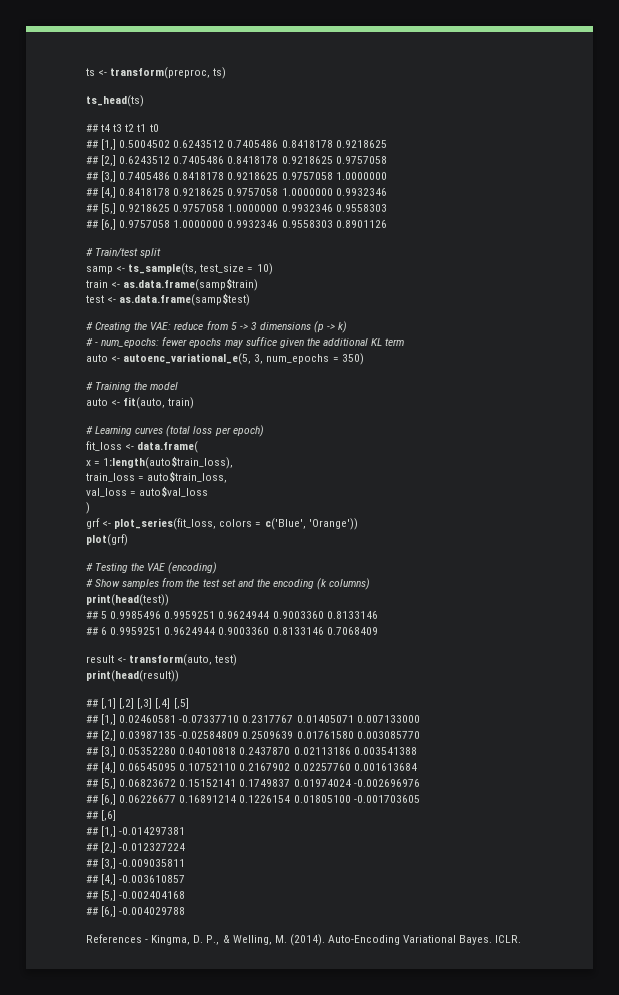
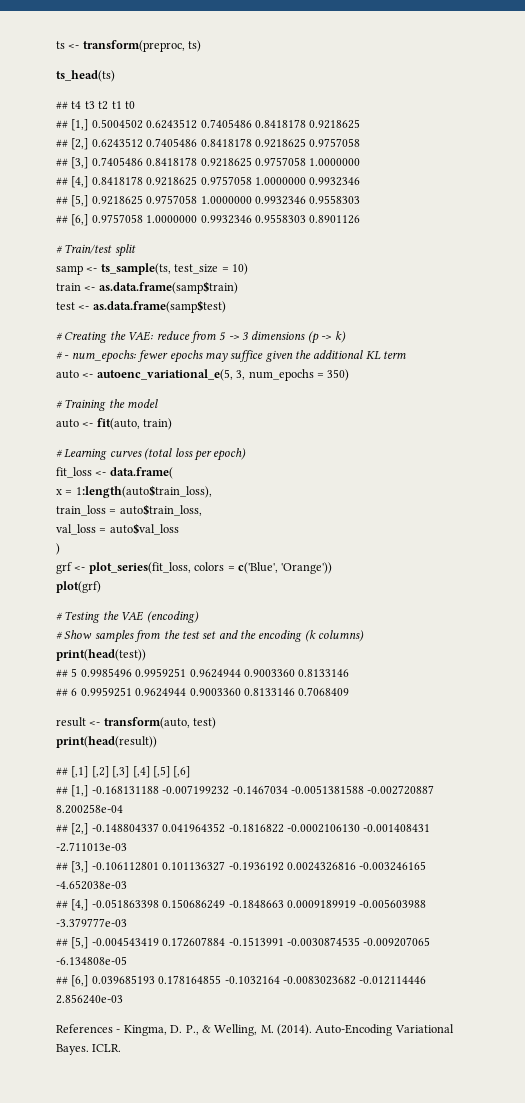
[86,714,420,725] [86,730,420,741] [86,746,417,757] [86,762,417,773] [86,778,420,789] [86,794,420,805] [86,810,117,821] [86,826,186,837] [86,842,186,853] [86,858,186,869] [86,874,186,885] [86,890,186,901] [86,906,186,917] // ## [1,] 0.02460581 -0.07337710 0.2317767 0.01405071 0.007133000 // ## [2,] 0.03987135 -0.02584809 0.2509639 0.01761580 0.003085770 // ## [3,] 0.05352280 0.04010818 0.2437870 0.02113186 0.003541388 // ## [4,] 0.06545095 0.10752110 0.2167902 0.02257760 0.001613684 // ## [5,] 0.06823672 0.15152141 0.1749837 0.01974024 -0.002696976 // ## [6,] 0.06226677 0.16891214 0.1226154 0.01805100 -0.001703605 // ## [,6] // ## [1,] -0.014297381 // ## [2,] -0.012327224 // ## [3,] -0.009035811 // ## [4,] -0.003610857 // ## [5,] -0.002404168 // ## [6,] -0.004029788 -> [173,766,191,778] [56,785,435,797] [56,804,123,814] [56,823,431,835] [56,842,127,852] [56,861,427,873] [56,880,127,890] [56,899,427,911] [56,918,127,927] [56,937,431,949] [56,956,127,965] [56,975,427,987] [56,994,123,1004] [,6] // ## [1,] -0.168131188 -0.007199232 -0.1467034 -0.0051381588 -0.002720887 8.200258e-04 // ## [2,] -0.148804337 0.041964352 -0.1816822 -0.0002106130 -0.001408431 -2.711013e-03 // ## [3,] -0.106112801 0.101136327 -0.1936192 0.0024326816 -0.003246165 -4.652038e-03 // ## [4,] -0.051863398 0.150686249 -0.1848663 0.0009189919 -0.005603988 -3.379777e-03 // ## [5,] -0.004543419 0.172607884 -0.1513991 -0.0030874535 -0.009207065 -6.134808e-05 // ## [6,] 0.039685193 0.178164855 -0.1032164 -0.0083023682 -0.012114446 2.856240e-03

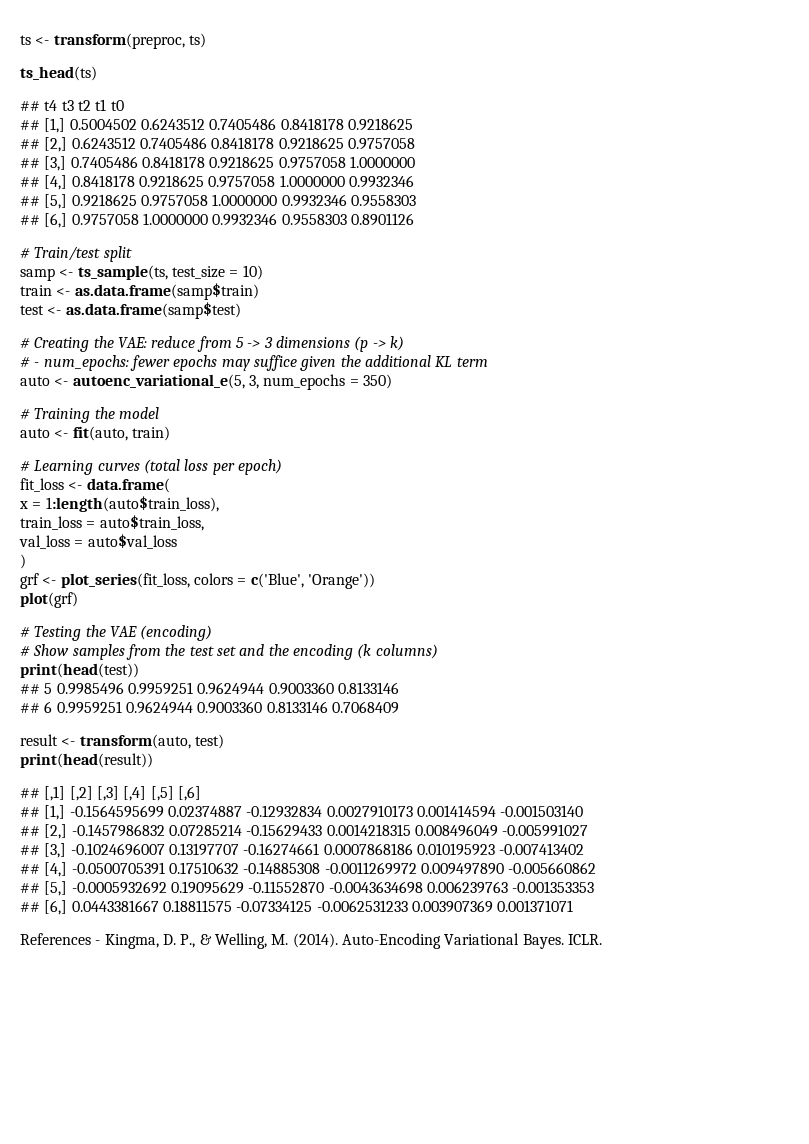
[91,785,435,795] [56,804,123,814] [56,823,431,835] [56,842,127,852] [56,861,427,873] [56,880,127,890] [56,899,427,911] [56,918,127,927] [56,937,431,949] [56,956,127,965] [56,975,427,987] [56,994,123,1004] -0.168131188 -0.007199232 -0.1467034 -0.0051381588 -0.002720887 8.200258e-04 // ## [2,] -0.148804337 0.041964352 -0.1816822 -0.0002106130 -0.001408431 -2.711013e-03 // ## [3,] -0.106112801 0.101136327 -0.1936192 0.0024326816 -0.003246165 -4.652038e-03 // ## [4,] -0.051863398 0.150686249 -0.1848663 0.0009189919 -0.005603988 -3.379777e-03 // ## [5,] -0.004543419 0.172607884 -0.1513991 -0.0030874535 -0.009207065 -6.134808e-05 // ## [6,] 0.039685193 0.178164855 -0.1032164 -0.0083023682 -0.012114446 2.856240e-03 -> [69,805,584,818] [20,824,589,839] [20,843,585,858] [20,862,597,877] [20,881,595,896] [20,900,574,915] -0.1564595699 0.02374887 -0.12932834 0.0027910173 0.001414594 -0.001503140 // ## [2,] -0.1457986832 0.07285214 -0.15629433 0.0014218315 0.008496049 -0.005991027 // ## [3,] -0.1024696007 0.13197707 -0.16274661 0.0007868186 0.010195923 -0.007413402 // ## [4,] -0.0500705391 0.17510632 -0.14885308 -0.0011269972 0.009497890 -0.005660862 // ## [5,] -0.0005932692 0.19095629 -0.11552870 -0.0043634698 0.006239763 -0.001353353 // ## [6,] 0.0443381667 0.18811575 -0.07334125 -0.0062531233 0.003907369 0.001371071

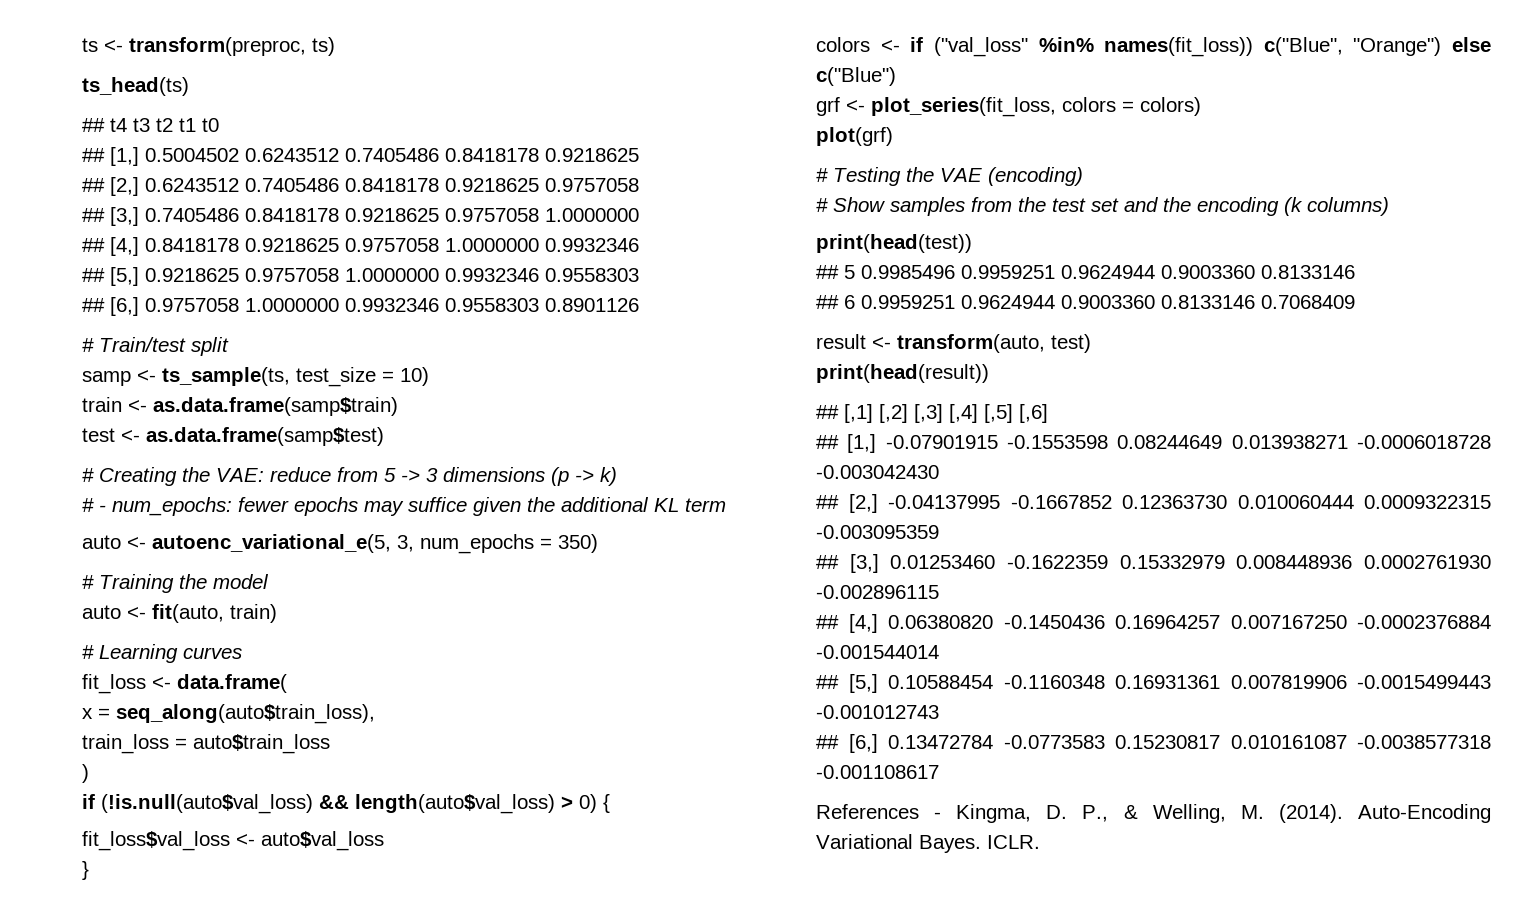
[143,459,282,475] (total loss per epoch) -> (242, 653) none
[45,496,219,512] 1:length(auto$train_loss), -> [116,704,375,724] seq_along(auto$train_loss),
[99,515,204,531] [19,534,177,549] [20,554,26,569] auto$train_loss, // val_loss = auto$val_loss // ) -> [193,734,330,754] [82,764,89,783] [82,794,610,814] [82,831,384,851] [82,861,89,880] [816,37,1491,57] [816,67,896,86] auto$train_loss // ) // if (!is.null(auto$val_loss) && length(auto$val_loss) > 0) { // fit_loss$val_loss <- auto$val_loss // } // colors <- if ("val_loss" %in% names(fit_loss)) c("Blue", "Orange") else c("Blue")
[250,573,375,589] c('Blue', 'Orange')) -> [1140,97,1201,116] colors)
[69,805,584,818] [20,824,589,839] [20,843,585,858] [20,862,597,877] [20,881,595,896] [20,900,574,915] -0.1564595699 0.02374887 -0.12932834 0.0027910173 0.001414594 -0.001503140 // ## [2,] -0.1457986832 0.07285214 -0.15629433 0.0014218315 0.008496049 -0.005991027 // ## [3,] -0.1024696007 0.13197707 -0.16274661 0.0007868186 0.010195923 -0.007413402 // ## [4,] -0.0500705391 0.17510632 -0.14885308 -0.0011269972 0.009497890 -0.005660862 // ## [5,] -0.0005932692 0.19095629 -0.11552870 -0.0043634698 0.006239763 -0.001353353 // ## [6,] 0.0443381667 0.18811575 -0.07334125 -0.0062531233 0.003907369 0.001371071 -> [885,435,1491,449] [816,465,939,479] [816,494,1491,513] [816,525,939,539] [816,554,1491,573] [816,585,939,599] [816,614,1491,633] [816,645,939,659] [816,674,1491,693] [816,705,939,719] [816,734,1491,753] [816,765,939,779] -0.07901915 -0.1553598 0.08244649 0.013938271 -0.0006018728 -0.003042430 // ## [2,] -0.04137995 -0.1667852 0.12363730 0.010060444 0.0009322315 -0.003095359 // ## [3,] 0.01253460 -0.1622359 0.15332979 0.008448936 0.0002761930 -0.002896115 // ## [4,] 0.06380820 -0.1450436 0.16964257 0.007167250 -0.0002376884 -0.001544014 // ## [5,] 0.10588454 -0.1160348 0.16931361 0.007819906 -0.0015499443 -0.001012743 // ## [6,] 0.13472784 -0.0773583 0.15230817 0.010161087 -0.0038577318 -0.001108617

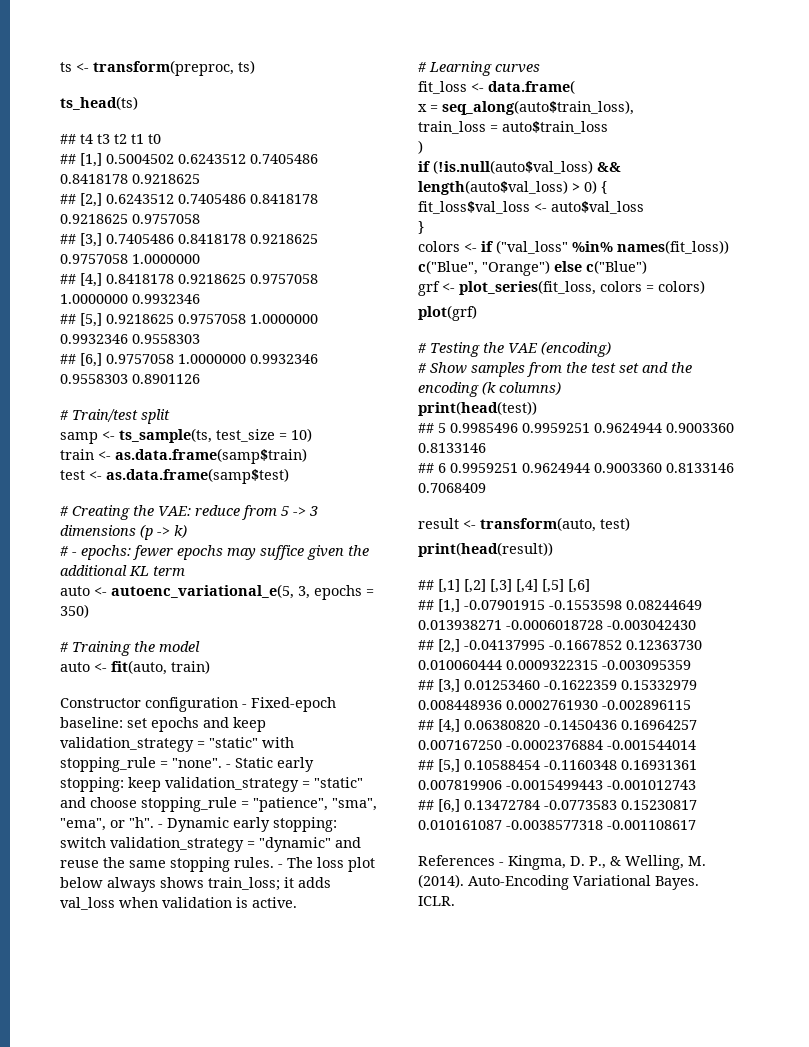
[112,497,232,516] num_epochs: -> [81,545,131,560] epochs:
[420,534,534,554] num_epochs -> [314,585,362,600] epochs
(277, 613) none -> [60,697,336,712] [60,717,266,732] [60,737,294,752] [60,757,314,772] [60,777,363,792] [60,797,377,812] [60,817,337,832] [60,837,361,852] [60,857,375,872] [60,877,331,892] [60,897,297,910] // Constructor configuration - Fixed-epoch baseline: set epochs and keep validation_strategy = "static" with stopping_rule = "none". - Static early stopping: keep validation_strategy = "static" and choose stopping_rule = "patience", "sma", "ema", or "h". - Dynamic early stopping: switch validation_strategy = "dynamic" and reuse the same stopping rules. - The loss plot below always shows train_loss; it adds val_loss when validation is active.

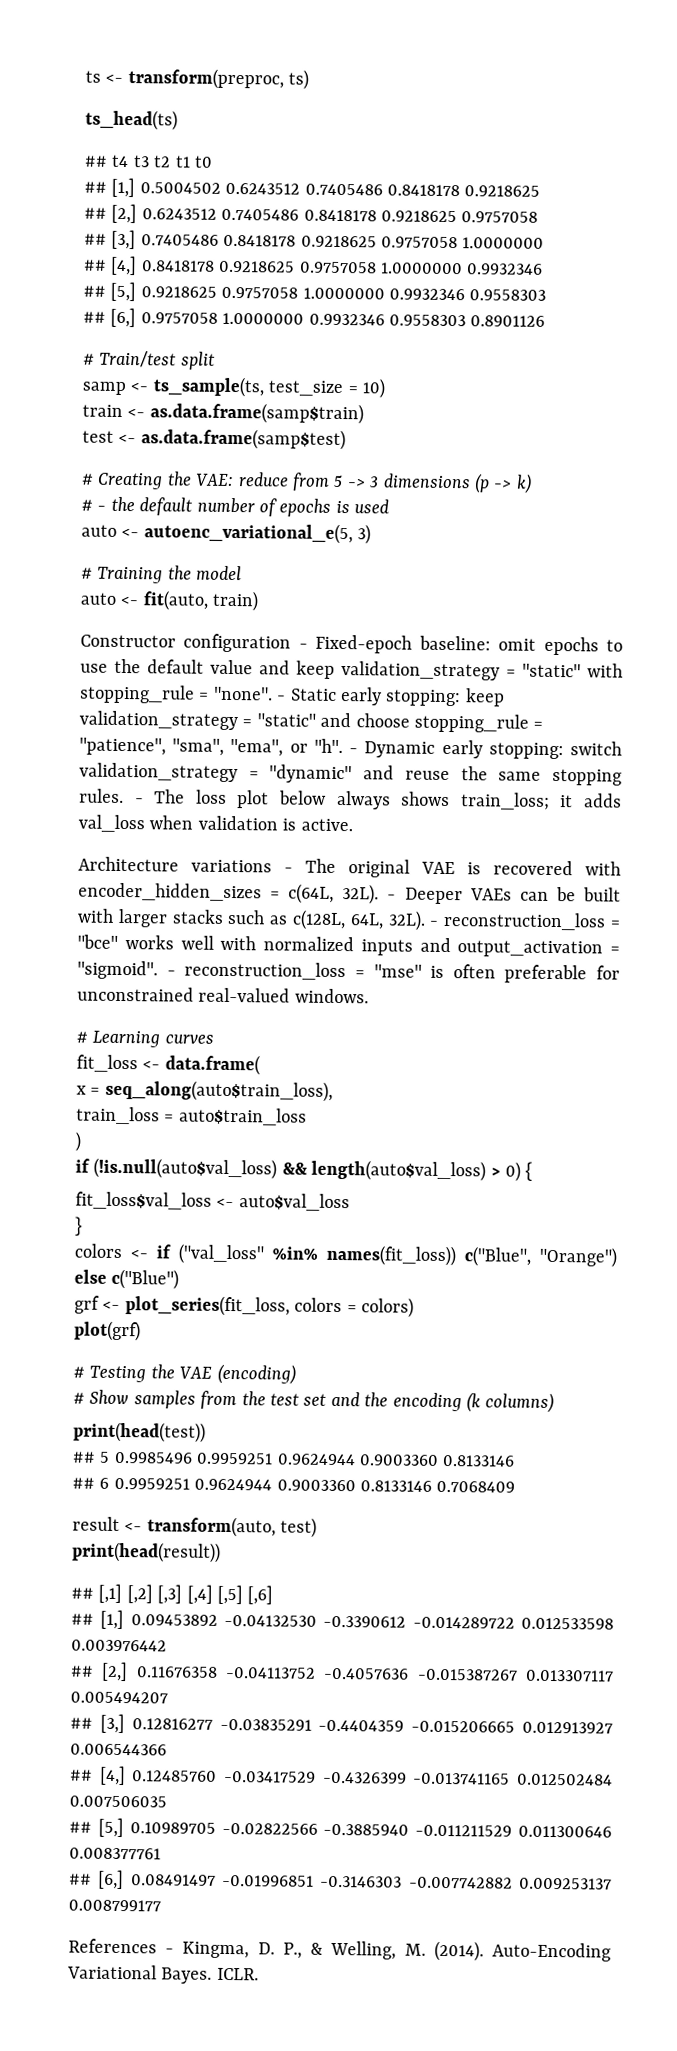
[81,545,369,560] [60,565,185,576] epochs: fewer epochs may suffice given the additional KL term -> [110,496,390,517] the default number of epochs is used
[298,585,374,600] [60,604,89,618] 3, epochs = 350) -> [357,524,372,545] 3)
[127,717,199,732] set epochs -> [498,636,623,656] [80,658,253,675] omit epochs to use the default value
(297, 902) none -> [78,856,621,878] [78,882,621,905] [77,908,620,931] [77,934,620,958] [77,960,620,984] [77,986,369,1004] // Architecture variations - The original VAE is recovered with encoder_hidden_sizes = c(64L, 32L). - Deeper VAEs can be built with larger stacks such as c(128L, 64L, 32L). - reconstruction_loss = "bce" works well with normalized inputs and output_activation = "sigmoid". - reconstruction_loss = "mse" is often preferable for unconstrained real-valued windows.
[464,600,702,610] [418,620,696,630] [418,639,702,653] [418,660,691,670] [418,679,697,693] [418,700,691,710] [418,719,697,733] [418,740,696,750] [418,759,697,773] [418,780,696,790] [418,799,697,813] [418,820,696,830] -0.07901915 -0.1553598 0.08244649 0.013938271 -0.0006018728 -0.003042430 // ## [2,] -0.04137995 -0.1667852 0.12363730 0.010060444 0.0009322315 -0.003095359 // ## [3,] 0.01253460 -0.1622359 0.15332979 0.008448936 0.0002761930 -0.002896115 // ## [4,] 0.06380820 -0.1450436 0.16964257 0.007167250 -0.0002376884 -0.001544014 // ## [5,] 0.10588454 -0.1160348 0.16931361 0.007819906 -0.0015499443 -0.001012743 // ## [6,] 0.13472784 -0.0773583 0.15230817 0.010161087 -0.0038577318 -0.001108617 -> [130,1614,614,1630] [71,1639,167,1652] [70,1661,614,1682] [70,1691,168,1704] [70,1713,613,1734] [70,1743,167,1756] [70,1765,613,1786] [69,1795,167,1808] [69,1817,612,1838] [69,1847,161,1860] [69,1869,612,1890] [68,1899,161,1912] 0.09453892 -0.04132530 -0.3390612 -0.014289722 0.012533598 0.003976442 // ## [2,] 0.11676358 -0.04113752 -0.4057636 -0.015387267 0.013307117 0.005494207 // ## [3,] 0.12816277 -0.03835291 -0.4404359 -0.015206665 0.012913927 0.006544366 // ## [4,] 0.12485760 -0.03417529 -0.4326399 -0.013741165 0.012502484 0.007506035 // ## [5,] 0.10989705 -0.02822566 -0.3885940 -0.011211529 0.011300646 0.008377761 // ## [6,] 0.08491497 -0.01996851 -0.3146303 -0.007742882 0.009253137 0.008799177

